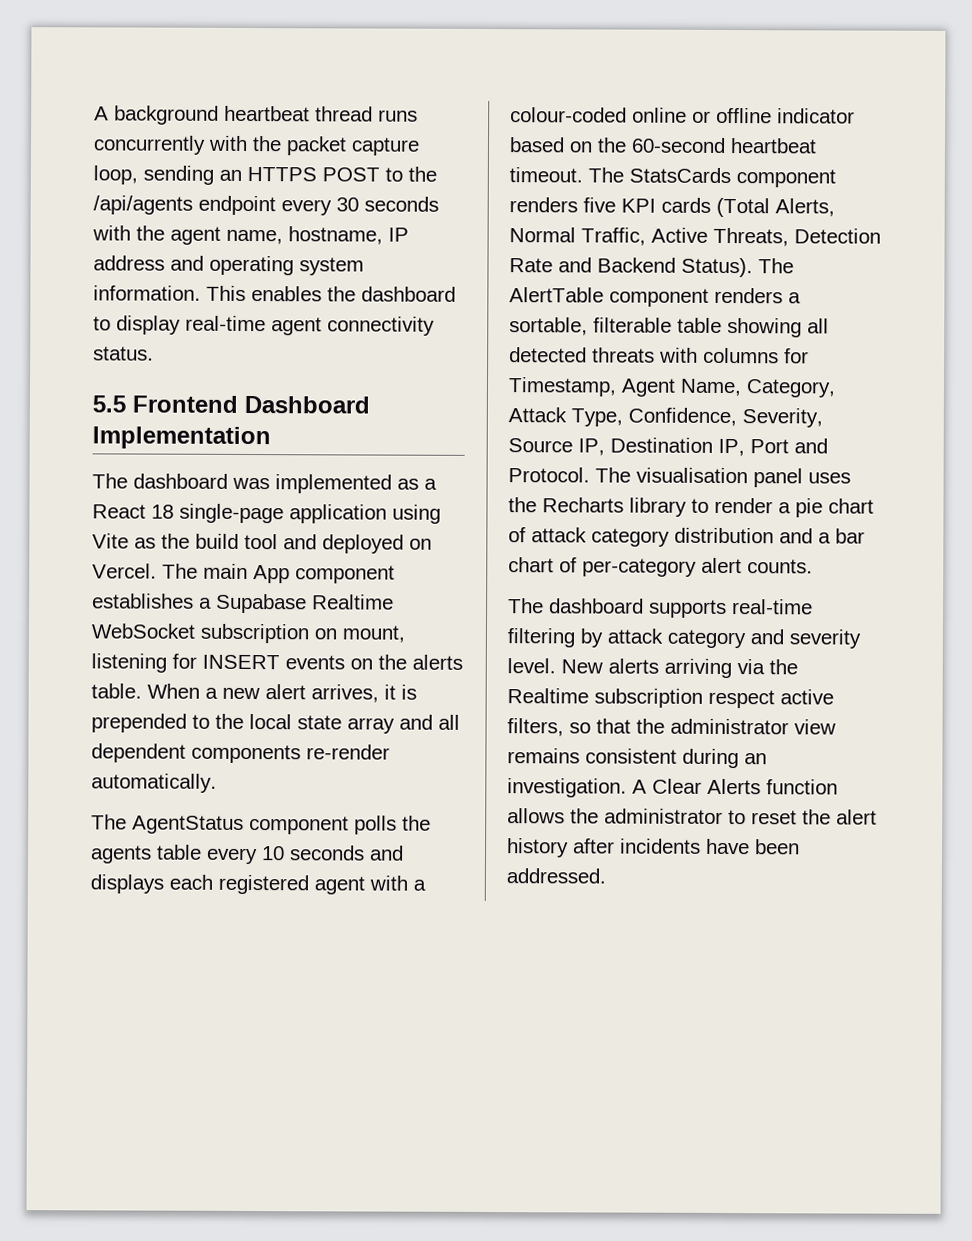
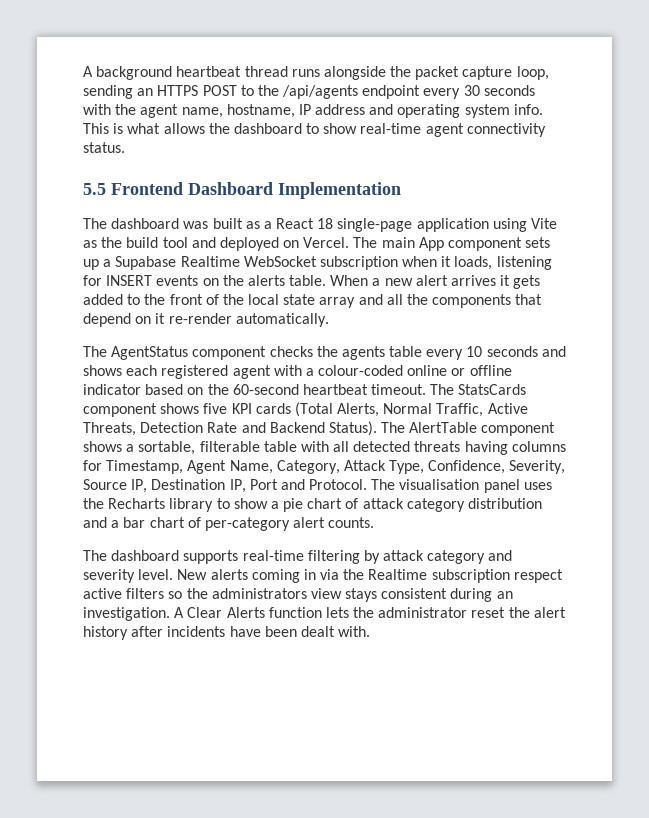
[93,135,248,155] concurrently with -> [323,66,386,80] alongside
[93,285,322,302] information. This enables -> [513,104,543,115] [83,123,205,134] info. This is what allows
[116,315,181,335] display -> [323,123,358,134] show
[275,474,392,494] implemented -> [212,218,243,229] built
[92,593,194,609] establishes -> [525,237,551,248] [83,259,99,270] sets up
[314,625,405,643] on mount, -> [402,256,493,270] when it loads,
[311,684,417,703] [91,713,210,733] arrives, it is prepended to -> [451,275,541,289] [83,294,219,305] arrives it gets added to the front of
[91,743,301,764] dependent components -> [407,294,543,308] [83,313,166,327] the components that depend on it
[354,815,397,835] polls -> [269,346,313,357] checks
[90,874,164,894] displays -> [83,365,122,376] shows
[509,197,578,213] renders -> [160,403,200,414] shows
[714,287,783,304] renders -> [83,441,122,452] shows
[727,318,802,338] showing -> [300,441,329,452] with
[659,347,698,363] with -> [464,441,508,455] having
[714,497,773,514] render -> [233,498,268,509] show
[664,658,732,679] arriving -> [251,569,316,583] coming in
[507,718,836,737] [507,748,580,764] filters, so that the administrator view remains -> [126,588,378,602] filters so the administrators view stays
[507,808,746,825] allows the administrator to -> [325,607,468,618] lets the administrator
[506,868,606,884] addressed. -> [300,626,371,637] dealt with.

